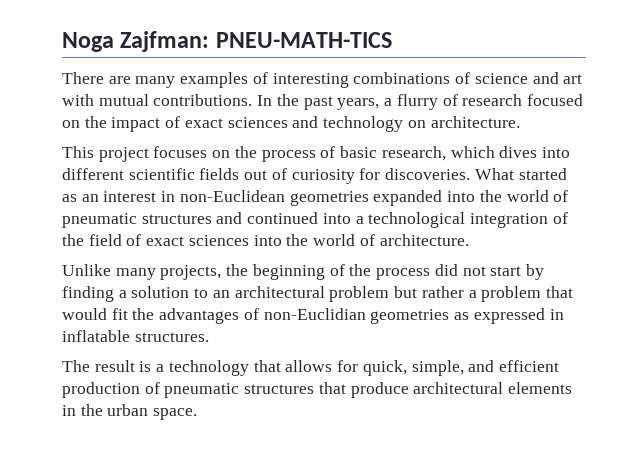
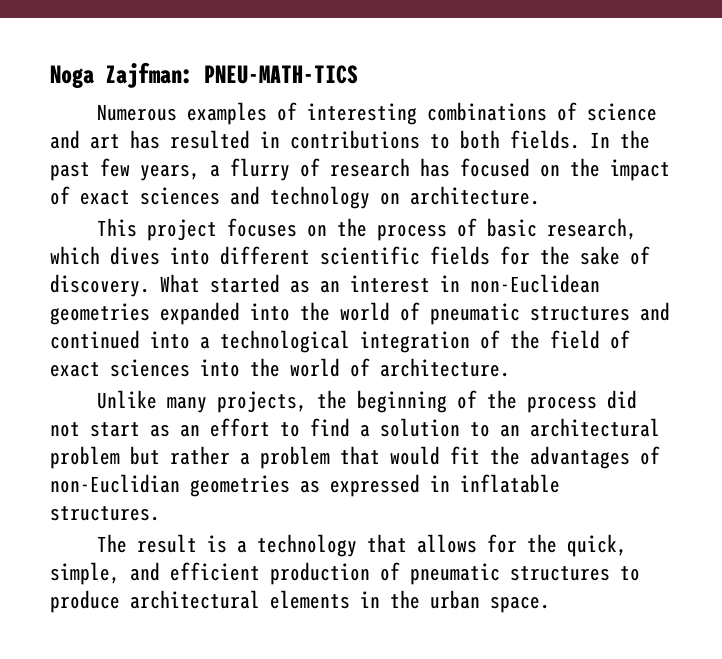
[62,72,176,88] There are many -> [96,104,177,121] Numerous
[62,94,253,106] with mutual contributions. -> [130,130,580,149] has resulted in contributions to both fields.
(333, 103) none -> [100,158,130,177] few
(523, 100) none -> [420,158,450,177] has
[244,168,471,184] out of curiosity for discoveries. -> [500,246,650,265] [50,274,150,297] for the sake of discovery.
[525,264,544,280] [62,286,114,302] by finding -> [150,418,350,437] as an effort to find
(359, 366) none -> [526,534,557,553] the
[318,382,346,394] that -> [620,566,640,581] to

